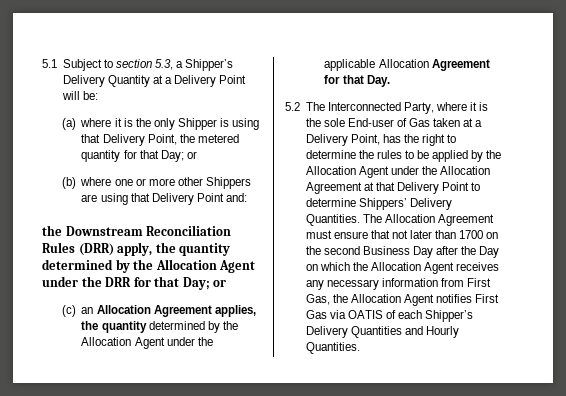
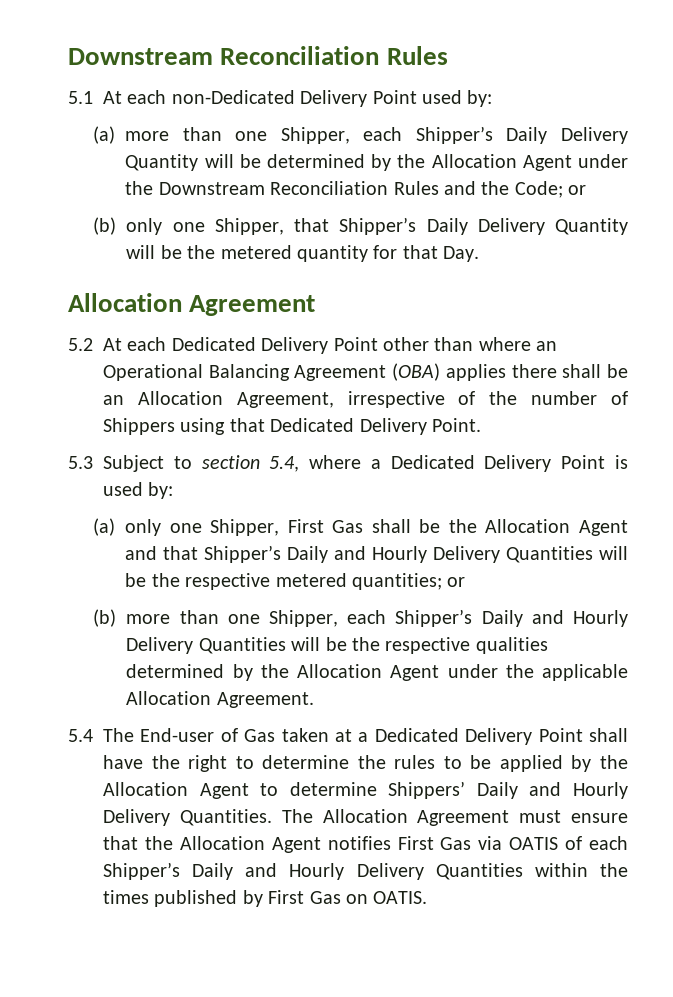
[42,59,234,71] [62,75,247,87] [61,91,98,100] [61,118,260,130] [81,134,239,146] [81,150,197,162] [61,177,251,189] [81,193,247,205] [42,225,232,236] [42,242,231,256] [42,259,256,273] [42,276,227,290] [61,305,256,317] [81,321,147,333] 5.1 Subject to section 5.3, a Shipper’s Delivery Quantity at a Delivery Point will be: // (a) where it is the only Shipper is using that Delivery Point, the metered quantity for that Day; or // (b) where one or more other Shippers are using that Delivery Point and: // the Downstream Reconciliation Rules (DRR) apply, the quantity determined by the Allocation Agent under the DRR for that Day; or // (c) an Allocation Agreement applies, the quantity -> [68,46,448,65] [68,90,493,107] [93,126,628,144] [125,154,628,171] [125,181,587,198] [93,217,628,235] [126,245,480,262] [68,293,316,316] [68,337,558,354] [103,363,628,381] [103,391,628,408] [103,418,481,435] [68,455,628,472] [103,482,174,499] [93,518,628,536] [125,545,628,563] [125,573,466,590] [93,609,628,627] [126,637,548,654] Downstream Reconciliation Rules // 5.1 At each non-Dedicated Delivery Point used by: // (a) more than one Shipper, each Shipper’s Daily Delivery Quantity will be determined by the Allocation Agent under the Downstream Reconciliation Rules and the Code; or // (b) only one Shipper, that Shipper’s Daily Delivery Quantity will be the metered quantity for that Day. // Allocation Agreement // 5.2 At each Dedicated Delivery Point other than where an Operational Balancing Agreement (OBA) applies there shall be an Allocation Agreement, irrespective of the number of Shippers using that Dedicated Delivery Point. // 5.3 Subject to section 5.4, where a Dedicated Delivery Point is used by: // (a) only one Shipper, First Gas shall be the Allocation Agent and that Shipper’s Daily and Hourly Delivery Quantities will be the respective metered quantities; or // (b) more than one Shipper, each Shipper’s Daily and Hourly Delivery Quantities will be the respective qualities
[431,59,490,71] [324,75,390,87] [285,102,489,114] [305,118,345,127] Agreement for that Day. // 5.2 The Interconnected Party, where it is the sole -> [216,692,314,708] [68,728,134,742] Agreement. // 5.4 The
[305,134,401,146] Delivery Point, has -> [374,728,628,745] [103,755,143,769] Dedicated Delivery Point shall have
[390,166,491,175] [305,182,481,194] [305,198,407,210] under the Allocation Agreement at that Delivery Point to determine Shippers’ -> [260,781,628,799] to determine Shippers’ Daily and Hourly
[392,230,499,239] [305,246,500,258] [305,262,500,274] [305,278,492,290] [305,294,330,305] not later than 1700 on the second Business Day after the Day on which the Allocation Agent receives any necessary information from First Gas, -> (138, 843) none
[305,326,460,338] [305,342,360,354] Delivery Quantities and Hourly Quantities. -> [192,863,628,880] [103,890,428,907] Daily and Hourly Delivery Quantities within the times published by First Gas on OATIS.

